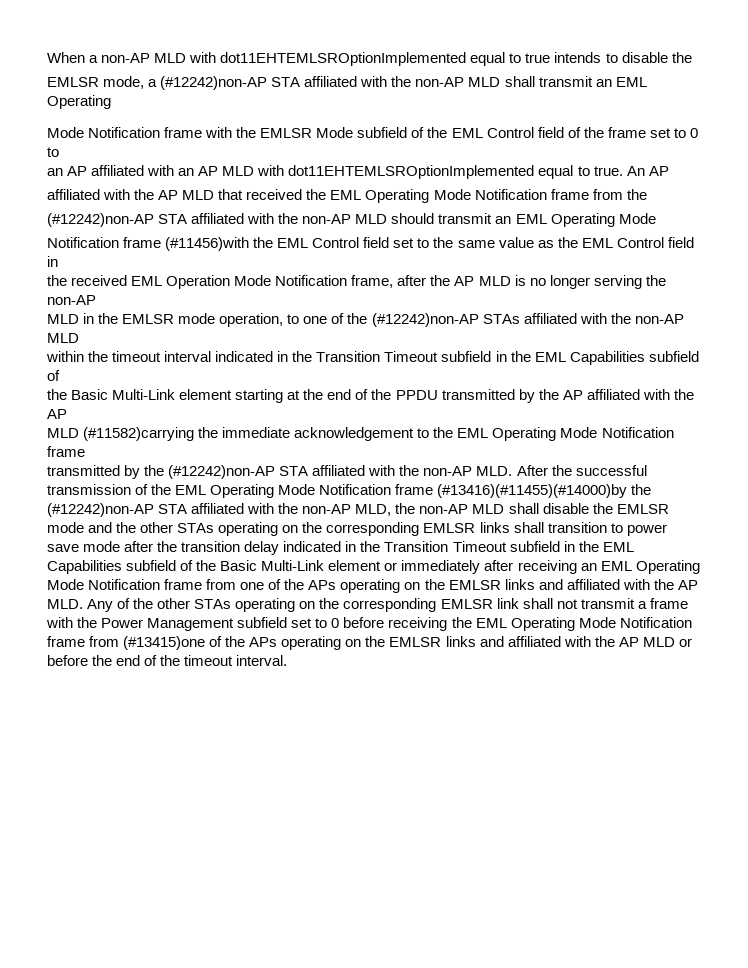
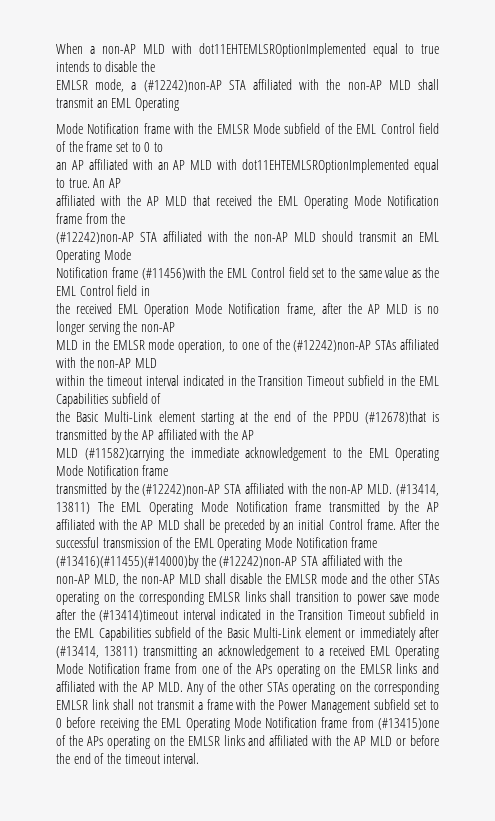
(438, 395) none -> [364,411,439,424] (#12678)that is
(513, 471) none -> [395,484,439,496] [56,501,439,515] [56,519,396,533] (#13414, 13811) The EML Operating Mode Notification frame transmitted by the AP affiliated with the AP MLD shall be preceded by an initial Control frame.
[181,541,280,555] transition delay -> [99,609,216,622] (#13414)timeout interval
[517,560,597,574] receiving an -> [56,645,365,659] (#13414, 13811) transmitting an acknowledgement to a received

